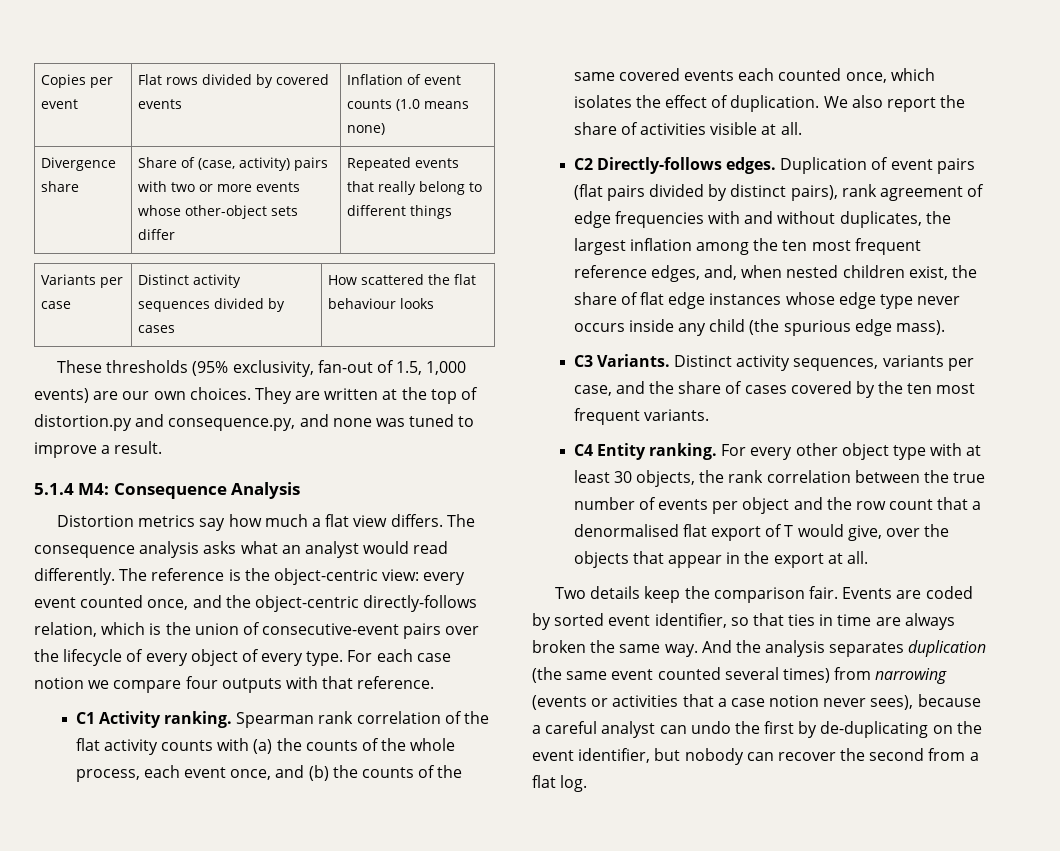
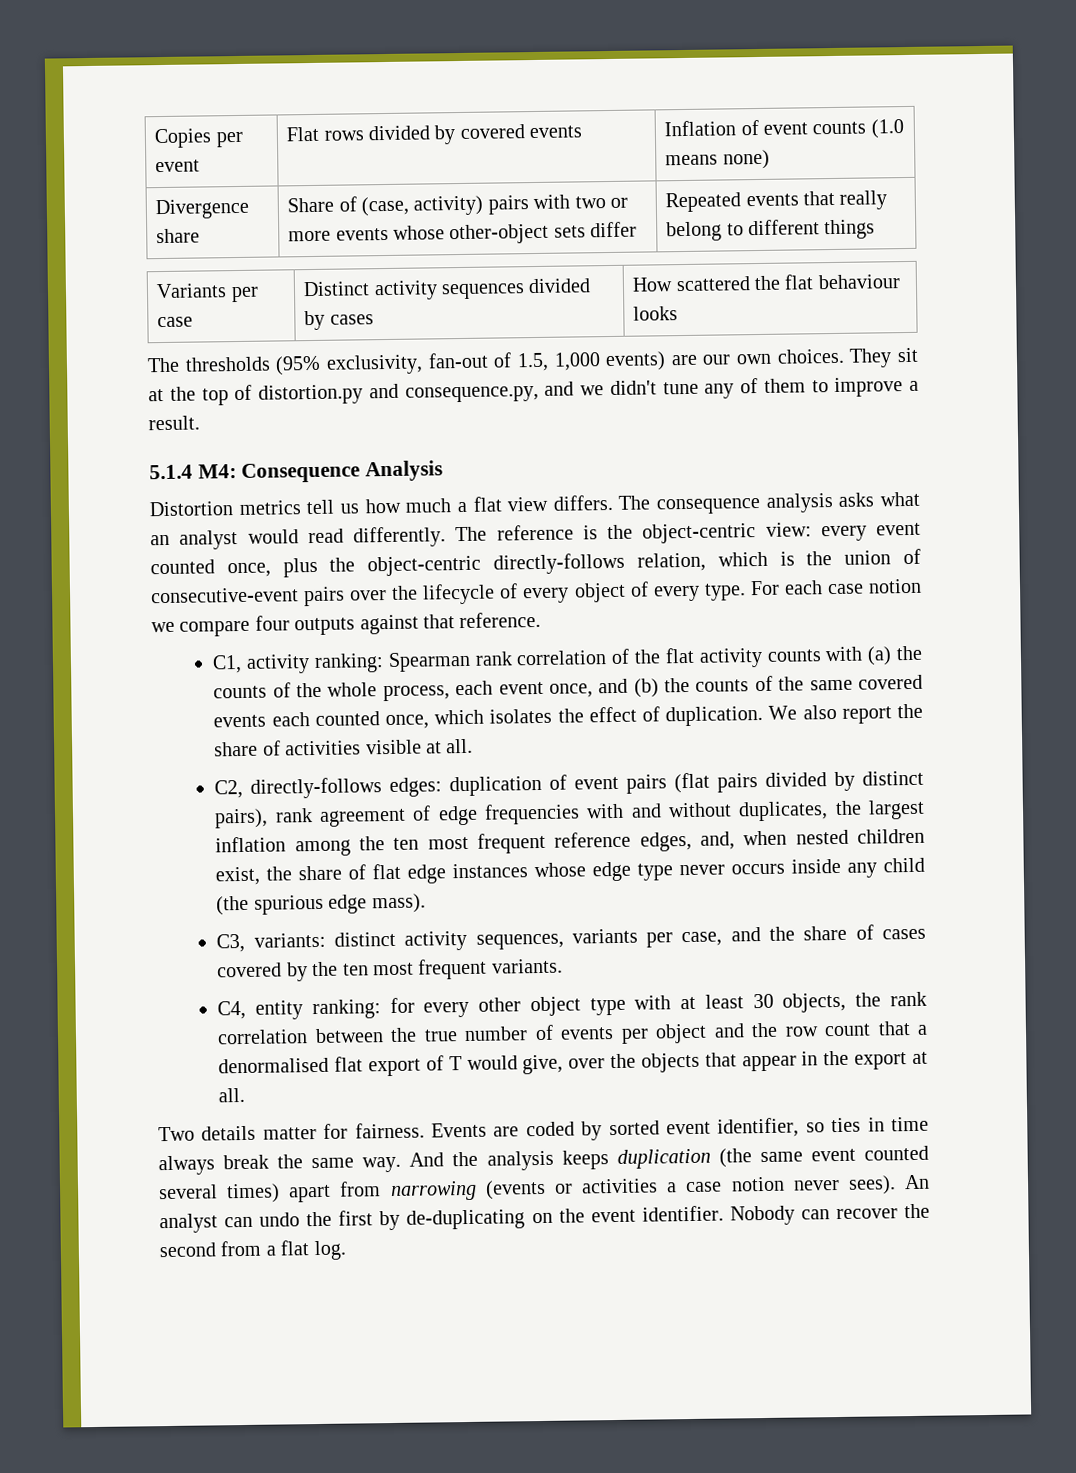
[57,360,103,373] These -> [147,357,180,373] The
[295,388,379,400] are written -> [897,347,918,363] sit
[332,414,455,427] none was tuned -> [580,378,806,399] we didn't tune any of them
[199,518,226,531] say -> [306,499,359,515] tell us
[192,595,222,608] and -> [282,557,318,578] plus
[285,676,318,689] with -> [359,614,419,635] against
[75,711,232,728] C1 Activity ranking. -> [212,653,384,674] C1, activity ranking:
[573,157,868,174] C2 Directly-follows edges. Duplication -> [214,775,543,799] C2, directly-follows edges: duplication
[573,354,732,367] C3 Variants. Distinct -> [216,931,396,953] C3, variants: distinct
[573,443,747,460] C4 Entity ranking. For -> [217,997,415,1020] C4, entity ranking: for
[644,586,838,603] keep the comparison fair. -> [262,1122,425,1140] matter for fairness.
[752,613,784,626] that -> (825, 1127) none
[875,613,955,630] [532,640,586,653] are always broken -> [158,1154,270,1176] always break
[829,642,905,657] separates -> [561,1150,609,1170] keeps
(830, 675) none -> [289,1184,332,1203] apart
[682,694,714,707] that -> (659, 1186) none
[870,694,981,710] [532,721,598,734] sees), because a careful -> [847,1174,931,1195] sees). An
[578,748,744,765] identifier, but nobody -> [641,1205,795,1226] identifier. Nobody

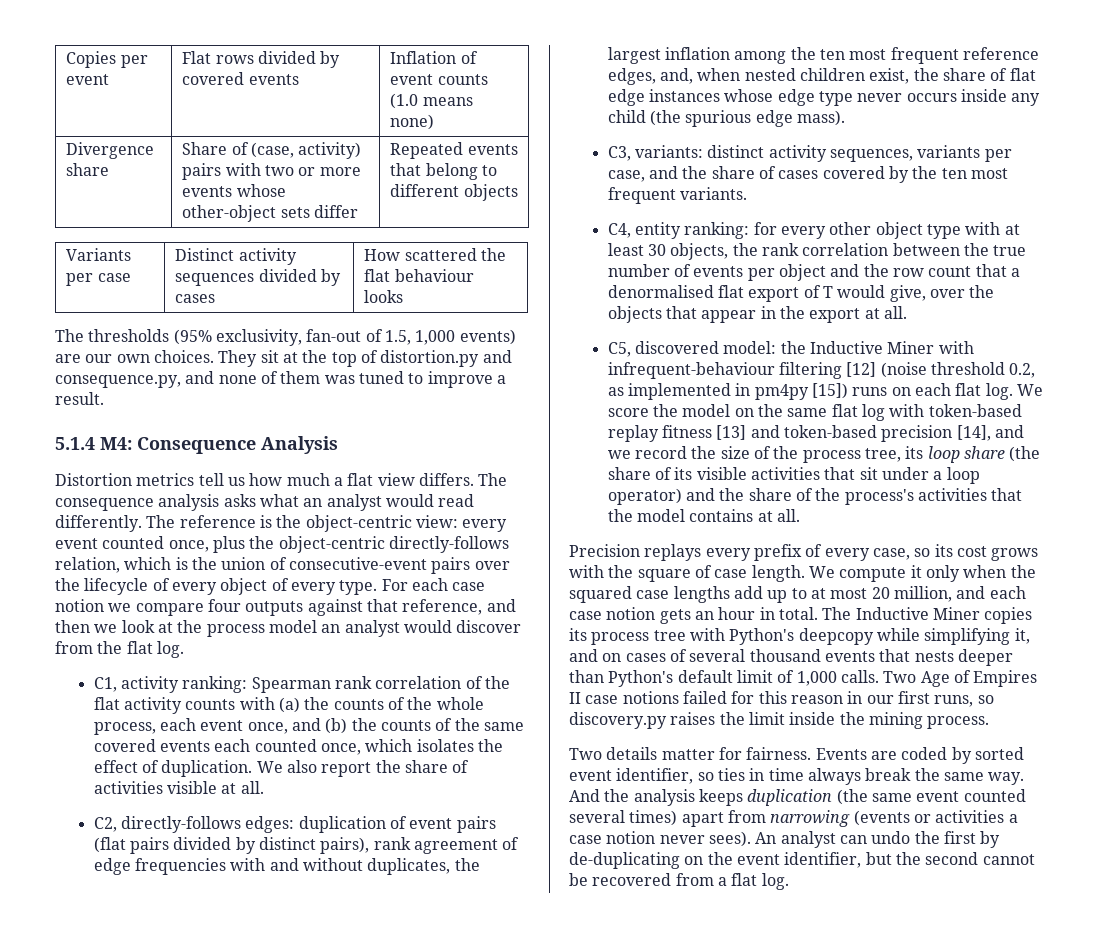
[839,190,888,210] really -> (422, 169) none
[824,219,876,240] things -> [463,184,518,201] objects
[580,378,806,399] we didn't tune any of them -> [218,371,404,384] none of them was tuned
[459,611,542,629] reference. -> [402,599,516,615] [55,620,522,637] [55,641,184,658] reference, and then we look at the process model an analyst would discover from the flat log.
(246, 1095) none -> [607,341,974,357] [607,362,1036,379] [607,383,1043,400] [607,404,1022,421] [607,425,1024,442] [607,446,1041,463] [607,467,980,484] [607,488,1023,505] [607,509,800,522] [569,544,1039,561] [569,565,1036,582] [569,586,1026,603] [569,607,1033,624] [569,628,1030,645] [569,649,1013,666] [569,670,1038,687] [569,691,994,707] [569,712,990,729] // C5, discovered model: the Inductive Miner with infrequent-behaviour filtering [12] (noise threshold 0.2, as implemented in pm4py [15]) runs on each flat log. We score the model on the same flat log with token-based replay fitness [13] and token-based precision [14], and we record the size of the process tree, its loop share (the share of its visible activities that sit under a loop operator) and the share of the process's activities that the model contains at all. // Precision replays every prefix of every case, so its cost grows with the square of case length. We compute it only when the squared case lengths add up to at most 20 million, and each case notion gets an hour in total. The Inductive Miner copies its process tree with Python's deepcopy while simplifying it, and on cases of several thousand events that nests deeper than Python's default limit of 1,000 calls. Two Age of Empires II case notions failed for this reason in our first runs, so discovery.py raises the limit inside the mining process.
[641,1203,930,1226] [159,1242,216,1258] identifier. Nobody can recover the second -> [784,852,1035,868] [569,873,672,886] identifier, but the second cannot be recovered

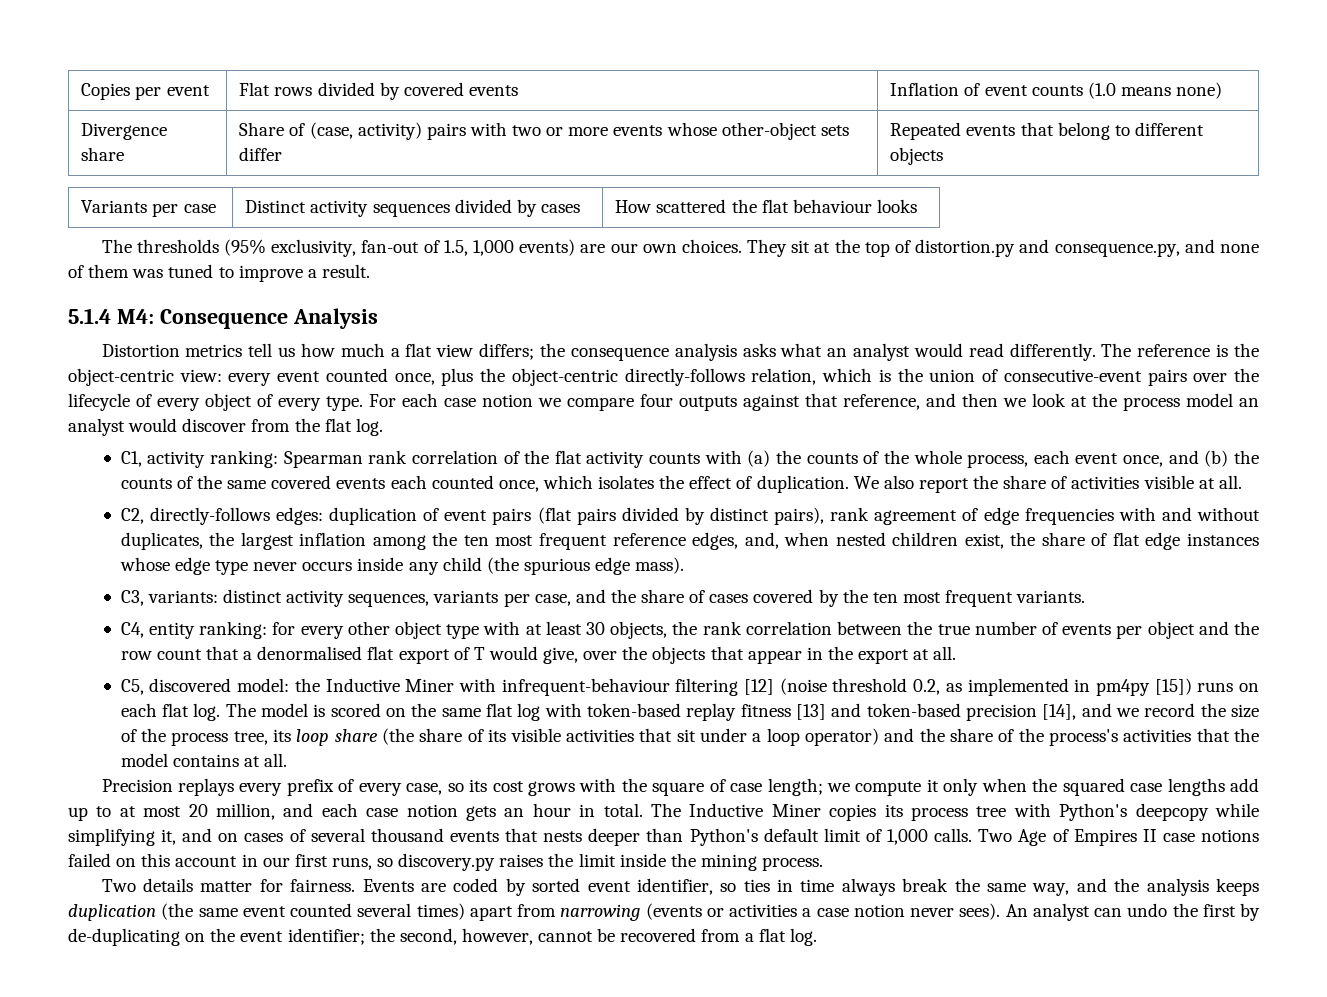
[418,473,508,486] differs. The -> [479,343,566,360] differs; the
[1016,384,1043,396] [607,404,731,417] We score the model -> [225,703,381,717] The model is scored
[751,565,835,582] length. We -> [767,778,851,796] length; we
[731,691,843,704] for this reason -> [116,853,238,867] on this account
[988,772,1025,785] [569,789,600,802] way. And -> [1032,878,1107,896] way, and
[784,852,979,868] identifier, but the second -> [287,928,533,945] identifier; the second, however,

